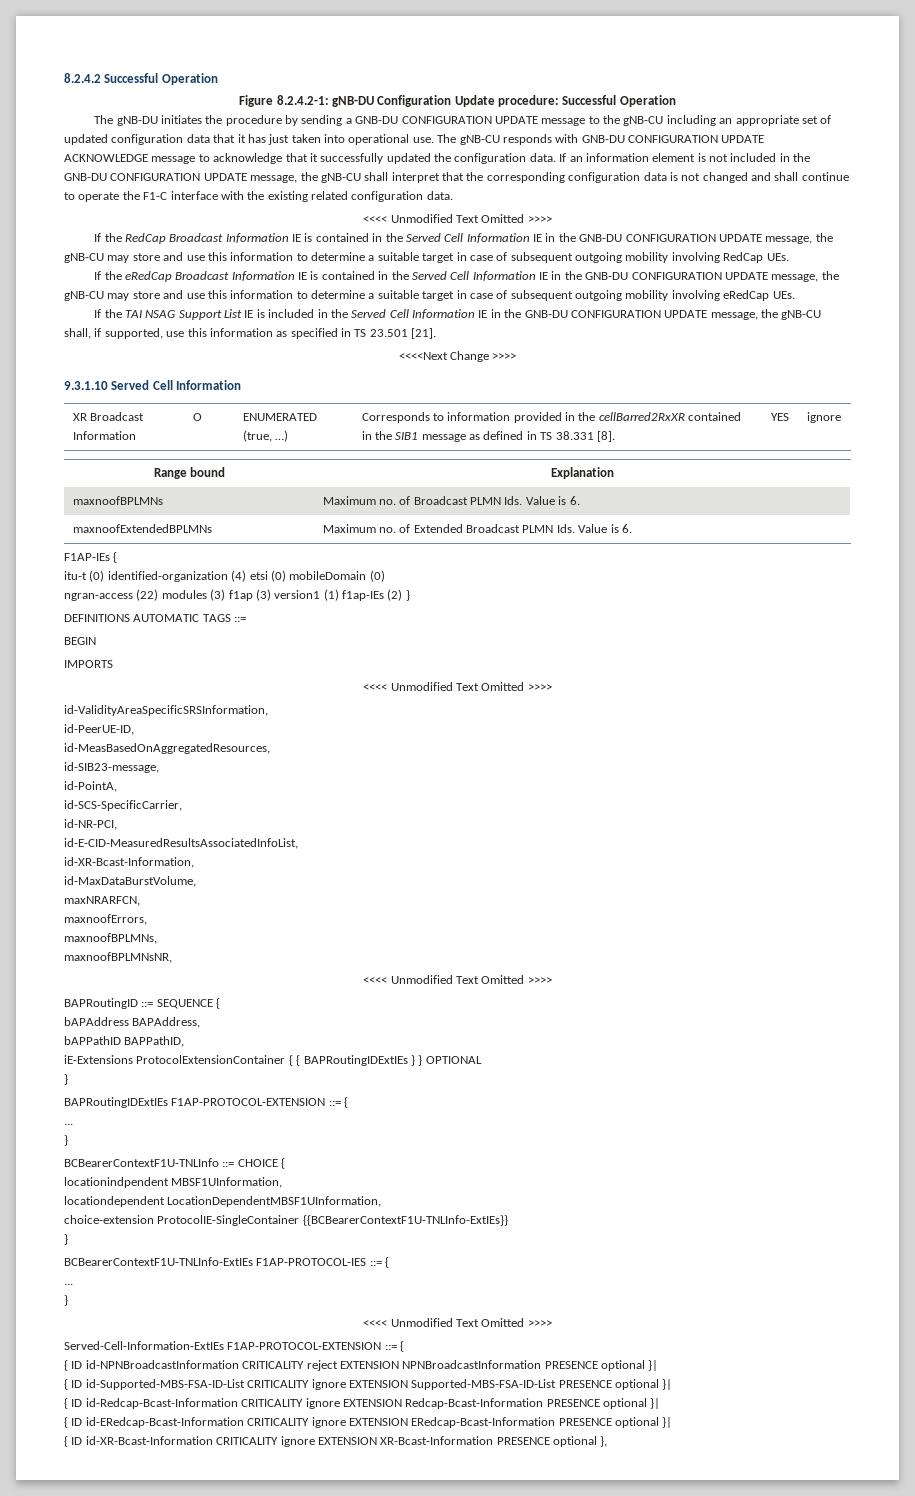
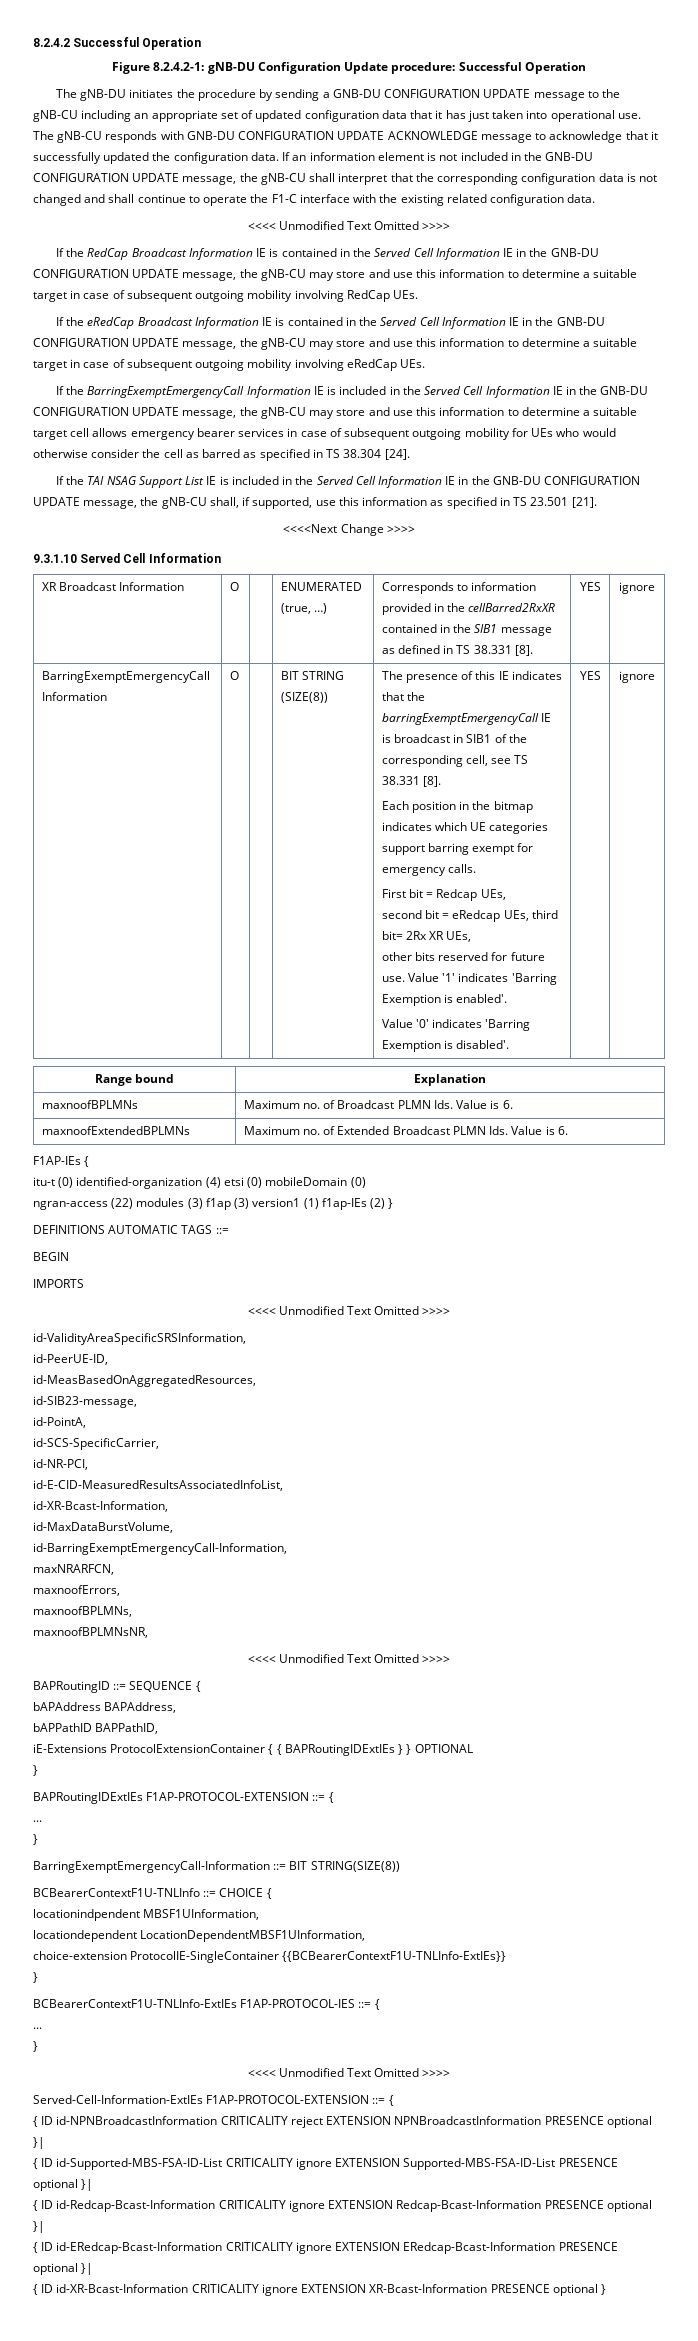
(795, 295) none -> [55,386,649,398] [33,407,638,419] [33,428,616,440] [33,449,410,461] // If the BarringExemptEmergencyCall Information IE is included in the Served Cell Information IE in the GNB-DU CONFIGURATION UPDATE message, the gNB-CU may store and use this information to determine a suitable target cell allows emergency bearer services in case of subsequent outgoing mobility for UEs who would otherwise consider the cell as barred as specified in TS 38.304 [24].
(841, 417) none -> [41,671,210,683] [41,692,107,701] [229,671,239,680] [280,671,344,680] [280,692,328,703] [381,671,562,683] [381,692,425,701] [381,713,551,725] [381,734,527,743] [381,755,529,767] [381,776,441,787] [381,801,533,813] [381,822,549,834] [381,843,534,855] [381,864,476,876] [381,889,506,901] [381,910,558,922] [381,931,472,942] [381,952,545,961] [381,973,557,985] [381,994,508,1006] [381,1019,531,1031] [381,1040,510,1052] [579,671,601,680] [619,671,655,683] // BarringExemptEmergencyCall Information | O | | BIT STRING (SIZE(8)) | The presence of this IE indicates that the barringExemptEmergencyCall IE is broadcast in SIB1 of the corresponding cell, see TS 38.331 [8]. // Each position in the bitmap indicates which UE categories support barring exempt for emergency calls. // First bit = Redcap UEs, // second bit = eRedcap UEs, third bit= 2Rx XR UEs, // other bits reserved for future use. Value '1' indicates 'Barring Exemption is enabled'. // Value '0' indicates 'Barring Exemption is disabled'. | YES | ignore
(196, 881) none -> [33,1543,287,1555] // id-BarringExemptEmergencyCall-Information,
(68, 1140) none -> [33,1861,400,1873] // BarringExemptEmergencyCall-Information ::= BIT STRING(SIZE(8))
[600,1436,608,1447] }, -> [601,2284,607,2295] }

